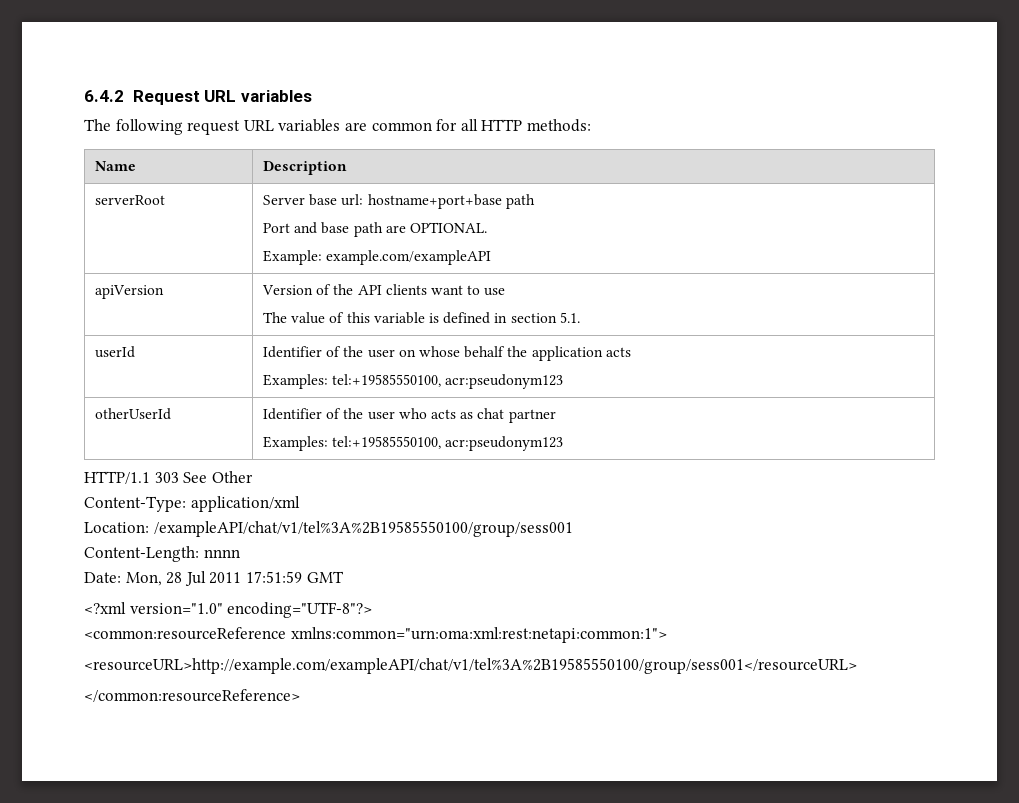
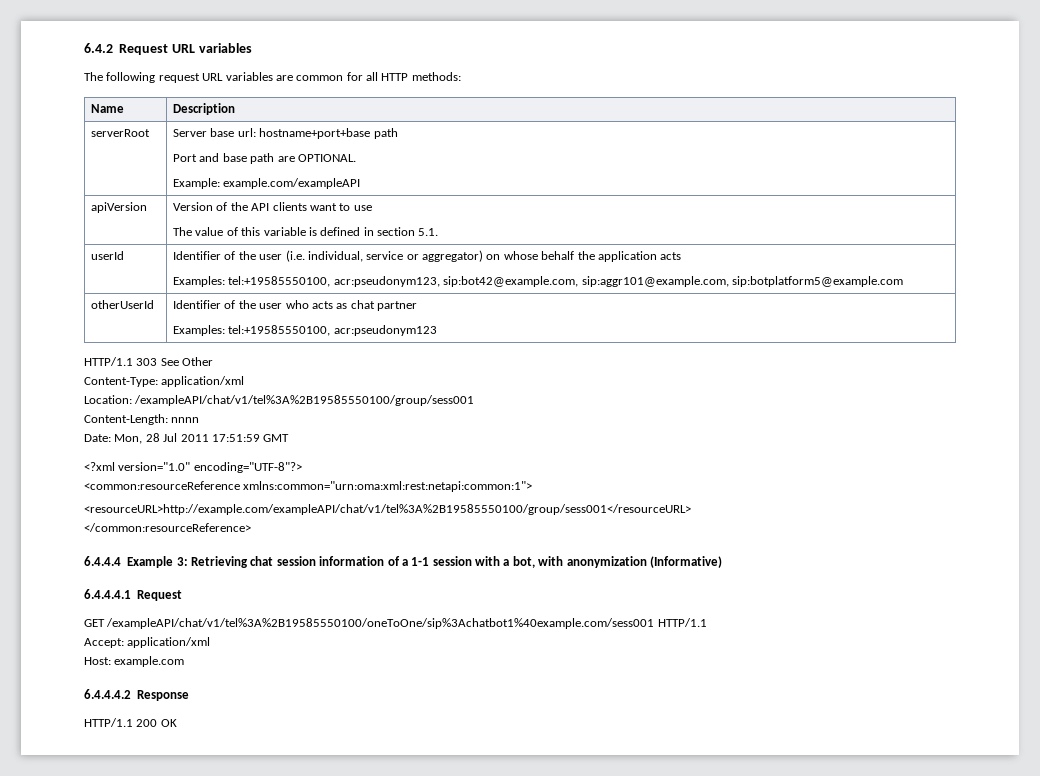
(395, 353) none -> [285,250,484,262] (i.e. individual, service or aggregator)
[445,374,564,389] acr:pseudonym123 -> [333,276,903,287] acr:pseudonym123, sip:bot42@example.com, sip:aggr101@example.com, sip:botplatform5@example.com
(300, 695) none -> [84,556,722,568] [84,589,183,601] [84,618,707,629] [84,637,211,648] [84,656,185,667] [84,689,190,701] [84,718,177,727] // 6.4.4.4 Example 3: Retrieving chat session information of a 1-1 session with a bot, with anonymization (Informative) // 6.4.4.4.1 Request // GET /exampleAPI/chat/v1/tel%3A%2B19585550100/oneToOne/sip%3Achatbot1%40example.com/sess001 HTTP/1.1 // Accept: application/xml // Host: example.com // 6.4.4.4.2 Response // HTTP/1.1 200 OK

